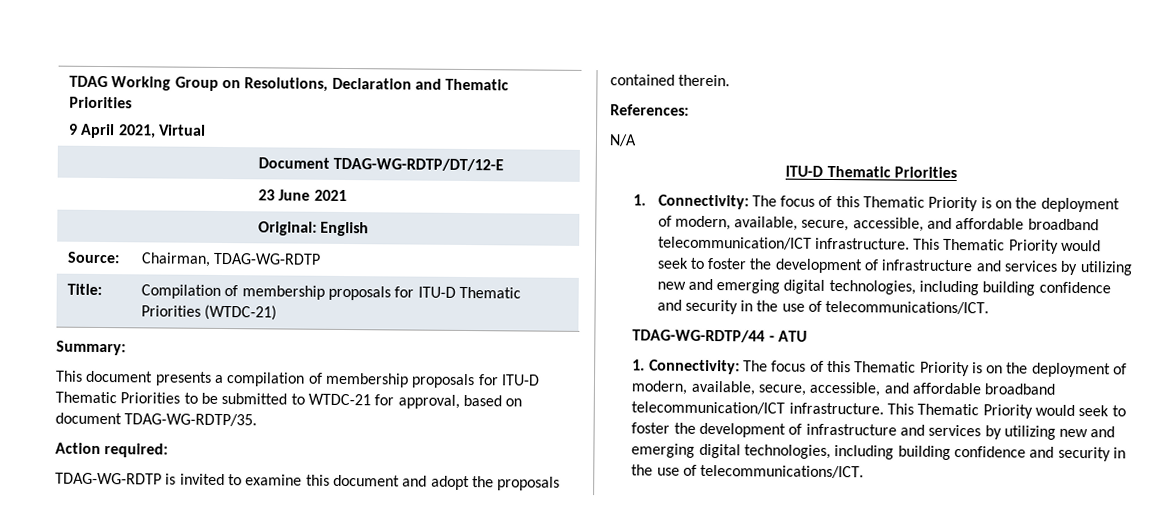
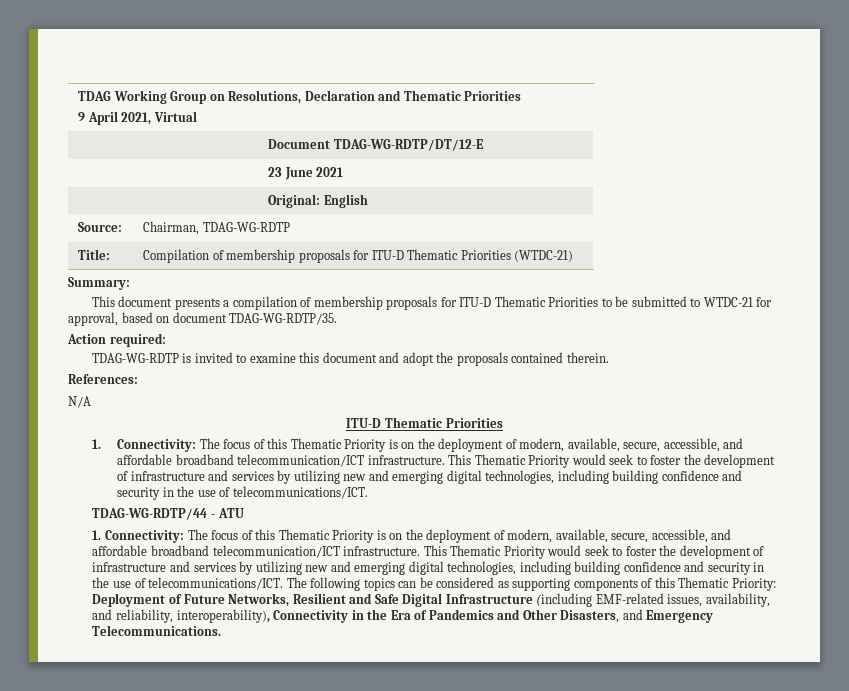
(865, 471) none -> [286,577,776,591] [92,593,770,607] [92,609,714,623] [92,625,222,636] The following topics can be considered as supporting components of this Thematic Priority: Deployment of Future Networks, Resilient and Safe Digital Infrastructure (including EMF-related issues, availability, and reliability, interoperability), Connectivity in the Era of Pandemics and Other Disasters, and Emergency Telecommunications.

